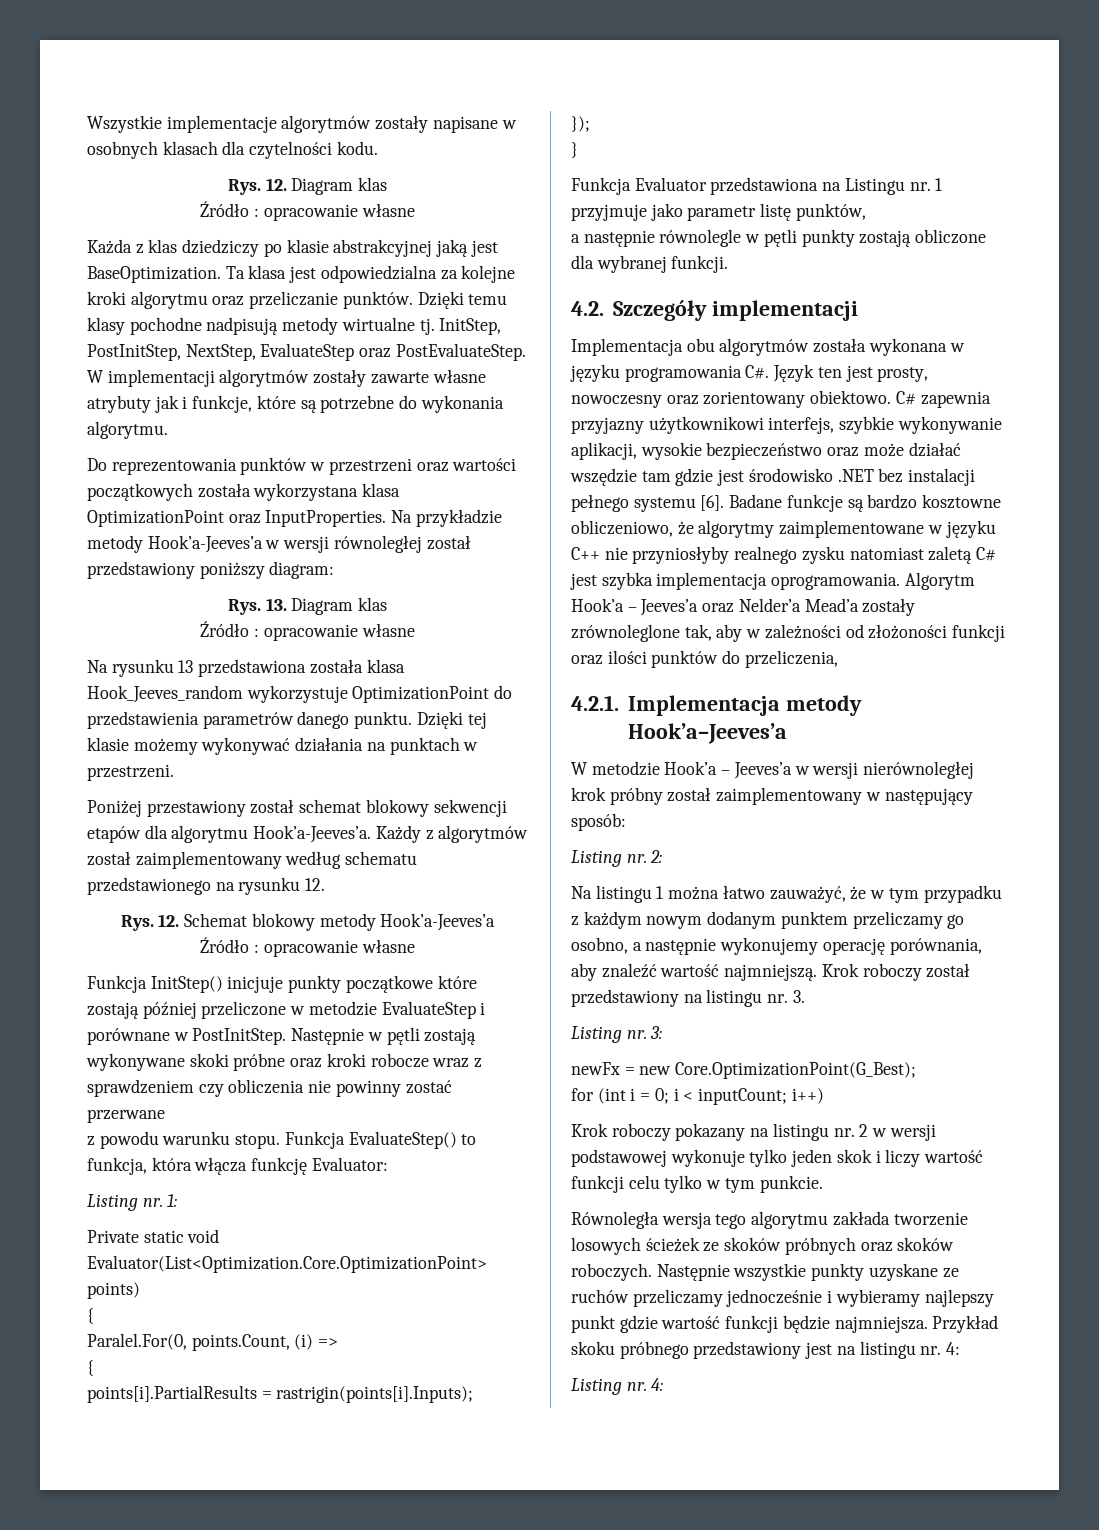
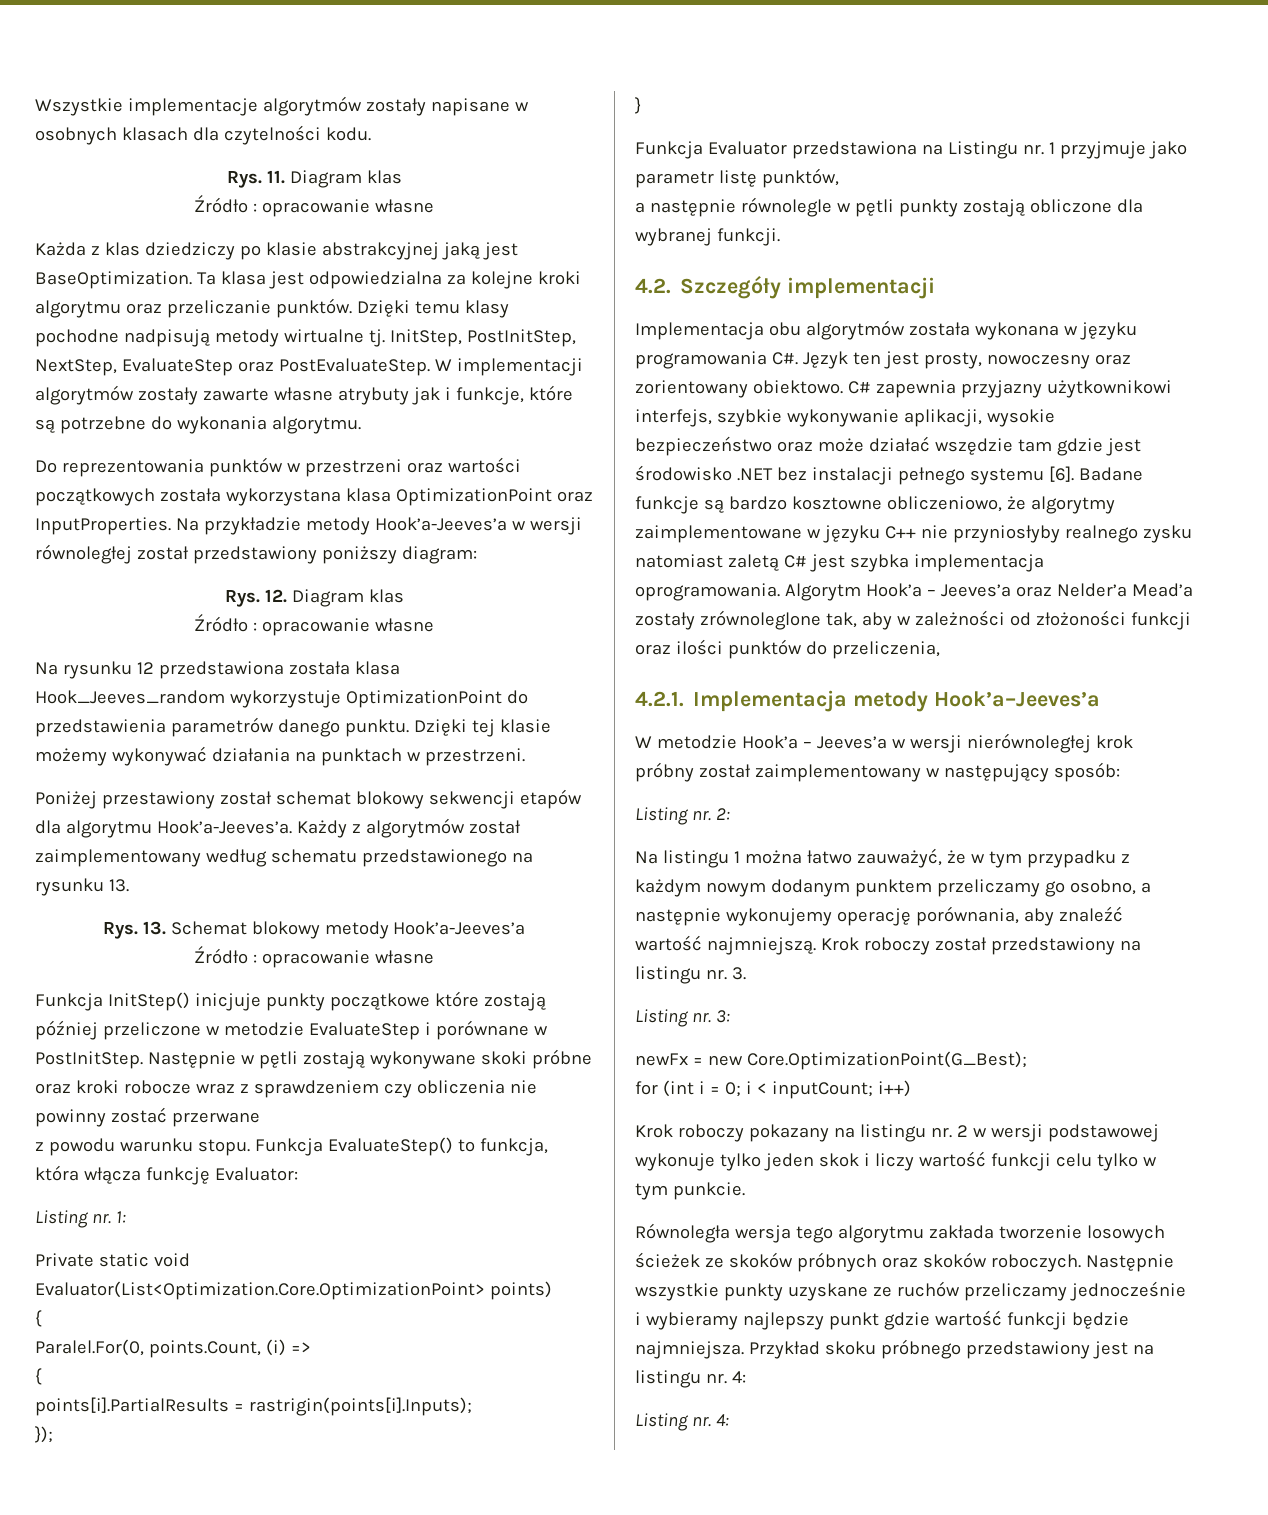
[265,178,287,191] 12. -> [266,170,285,184] 11.
[265,598,287,611] 13. -> [264,589,287,603] 12.
[178,660,194,673] 13 -> [136,662,154,674] 12
[305,878,326,891] [120,914,180,931] 12. // Rys. 12. -> [108,879,129,892] [102,921,166,939] 13. // Rys. 13.

